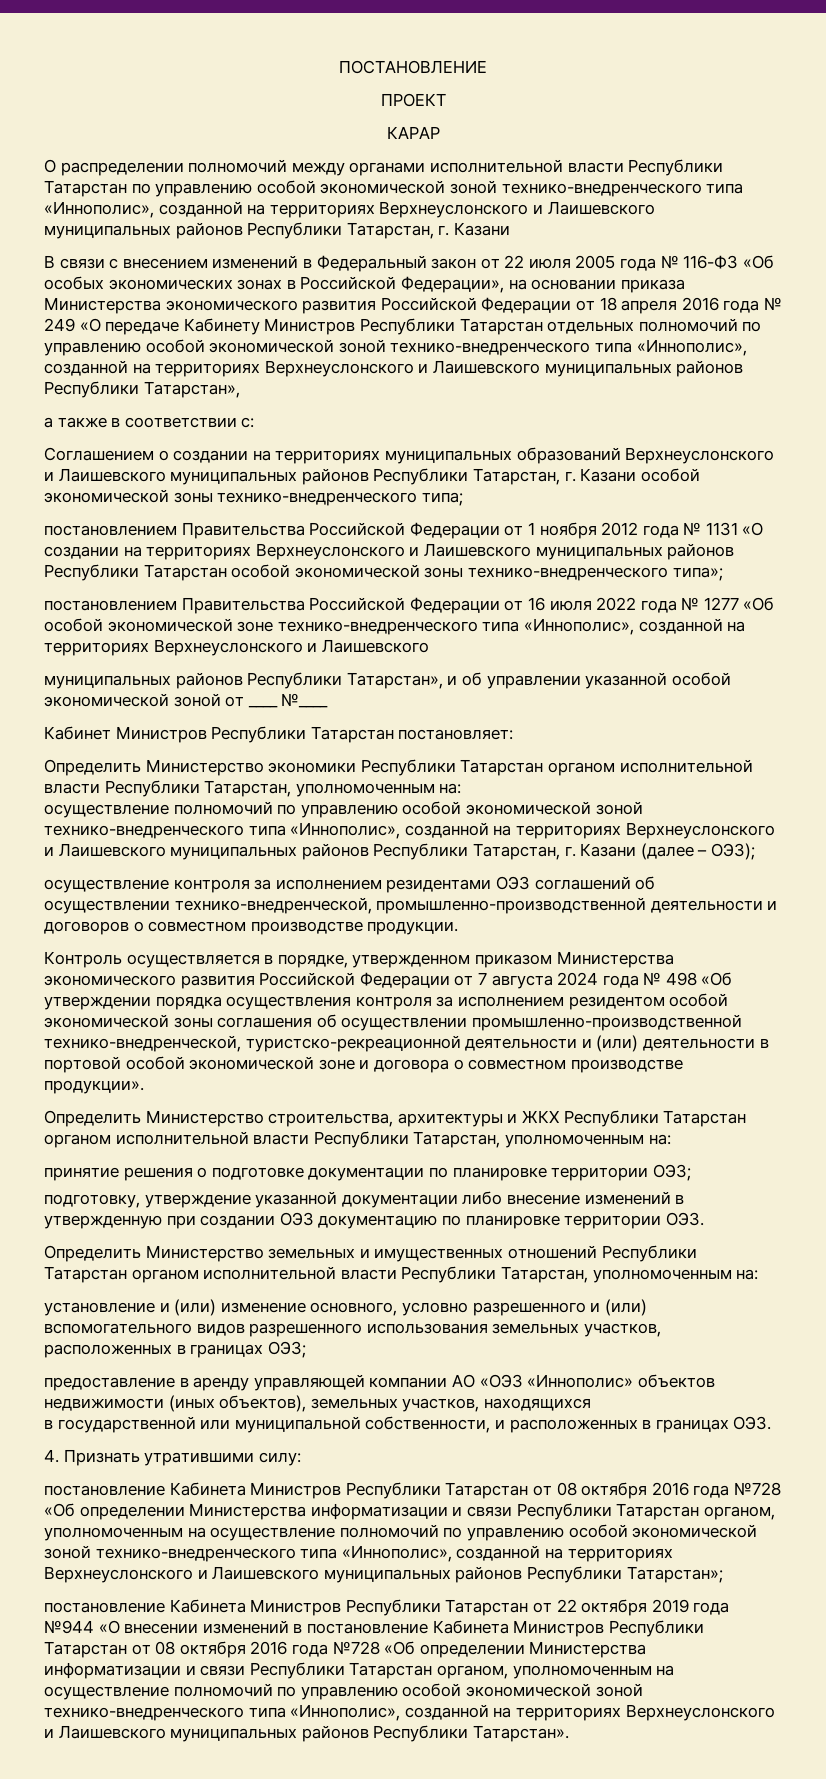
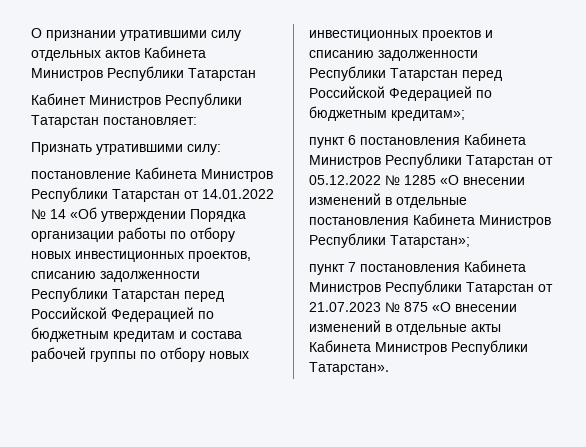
[339,60,487,74] [380,93,446,107] [386,126,440,139] [44,159,724,176] [44,180,744,197] [44,201,655,218] [44,222,510,239] [44,255,774,272] [44,276,685,293] [44,297,782,314] [44,318,762,335] [44,339,747,356] [44,360,744,377] [44,381,240,398] [44,417,255,428] [44,447,775,464] [44,468,700,485] [44,489,463,506] [44,522,764,539] [44,543,735,560] [44,564,723,581] [44,597,775,614] [44,618,746,635] [44,639,429,656] [44,672,731,689] [44,693,329,708] ПОСТАНОВЛЕНИЕ // ПРОЕКТ // КАРАР // О распределении полномочий между органами исполнительной власти Республики Татарстан по управлению особой экономической зоной технико-внедренческого типа «Иннополис», созданной на территориях Верхнеуслонского и Лаишевского муниципальных районов Республики Татарстан, г. Казани // В связи с внесением изменений в Федеральный закон от 22 июля 2005 года № 116-ФЗ «Об особых экономических зонах в Российской Федерации», на основании приказа Министерства экономического развития Российской Федерации от 18 апреля 2016 года № 249 «О передаче Кабинету Министров Республики Татарстан отдельных полномочий по управлению особой экономической зоной технико-внедренческого типа «Иннополис», созданной на территориях Верхнеуслонского и Лаишевского муниципальных районов Республики Татарстан», // а также в соответствии с: // Соглашением о создании на территориях муниципальных образований Верхнеуслонского и Лаишевского муниципальных районов Республики Татарстан, г. Казани особой экономической зоны технико-внедренческого типа; // постановлением Правительства Российской Федерации от 1 ноября 2012 года № 1131 «О создании на территориях Верхнеуслонского и Лаишевского муниципальных районов Республики Татарстан особой экономической зоны технико-внедренческого типа»; // постановлением Правительства Российской Федерации от 16 июля 2022 года № 1277 «Об особой экономической зоне технико-внедренческого типа «Иннополис», созданной на территориях Верхнеуслонского и Лаишевского // муниципальных районов Республики Татарстан», и об управлении указанной особой экономической зоной от ____ №____ -> [31,28,241,41] [31,46,206,61] [31,66,256,81] О признании утратившими силу отдельных актов Кабинета Министров Республики Татарстан
[44,759,753,776] [44,780,462,797] [44,801,643,818] [44,822,775,839] [44,843,755,860] [44,876,656,893] [44,897,778,914] [44,921,459,935] [44,951,674,968] [44,972,733,989] [44,993,729,1010] [44,1014,742,1031] [44,1035,769,1052] [44,1056,683,1073] [44,1080,144,1094] [44,1110,747,1127] [44,1131,671,1148] [44,1164,691,1181] [44,1191,685,1208] [44,1212,704,1229] [44,1245,697,1262] [44,1266,759,1283] [44,1299,647,1316] [44,1323,661,1337] [44,1341,306,1358] [44,1374,715,1391] [44,1395,591,1412] [44,1416,772,1433] [44,1449,59,1463] Определить Министерство экономики Республики Татарстан органом исполнительной власти Республики Татарстан, уполномоченным на: // осуществление полномочий по управлению особой экономической зоной технико-внедренческого типа «Иннополис», созданной на территориях Верхнеуслонского и Лаишевского муниципальных районов Республики Татарстан, г. Казани (далее – ОЭЗ); // осуществление контроля за исполнением резидентами ОЭЗ соглашений об осуществлении технико-внедренческой, промышленно-производственной деятельности и договоров о совместном производстве продукции. // Контроль осуществляется в порядке, утвержденном приказом Министерства экономического развития Российской Федерации от 7 августа 2024 года № 498 «Об утверждении порядка осуществления контроля за исполнением резидентом особой экономической зоны соглашения об осуществлении промышленно-производственной технико-внедренческой, туристско-рекреационной деятельности и (или) деятельности в портовой особой экономической зоне и договора о совместном производстве продукции». // Определить Министерство строительства, архитектуры и ЖКХ Республики Татарстан органом исполнительной власти Республики Татарстан, уполномоченным на: // принятие решения о подготовке документации по планировке территории ОЭЗ; // подготовку, утверждение указанной документации либо внесение изменений в утвержденную при создании ОЭЗ документацию по планировке территории ОЭЗ. // Определить Министерство земельных и имущественных отношений Республики Татарстан органом исполнительной власти Республики Татарстан, уполномоченным на: // установление и (или) изменение основного, условно разрешенного и (или) вспомогательного видов разрешенного использования земельных участков, расположенных в границах ОЭЗ; // предоставление в аренду управляющей компании АО «ОЭЗ «Иннополис» объектов недвижимости (иных объектов), земельных участков, находящихся // в государственной или муниципальной собственности, и расположенных в границах ОЭЗ. // 4. -> (197, 121) none
[556,1482,781,1499] [44,1503,775,1520] [44,1524,758,1541] [44,1545,673,1562] [44,1566,723,1583] [44,1599,730,1616] [44,1620,704,1637] [44,1641,647,1658] [44,1662,675,1679] [44,1683,643,1700] [44,1704,775,1721] [44,1725,369,1742] 08 октября 2016 года №728 «Об определении Министерства информатизации и связи Республики Татарстан органом, уполномоченным на осуществление полномочий по управлению особой экономической зоной технико-внедренческого типа «Иннополис», созданной на территориях Верхнеуслонского и Лаишевского муниципальных районов Республики Татарстан»; // постановление Кабинета Министров Республики Татарстан от 22 октября 2019 года №944 «О внесении изменений в постановление Кабинета Министров Республики Татарстан от 08 октября 2016 года №728 «Об определении Министерства информатизации и связи Республики Татарстан органом, уполномоченным на осуществление полномочий по управлению особой экономической зоной технико-внедренческого типа «Иннополис», созданной на территориях Верхнеуслонского и Лаишевского муниципальных районов -> [202,189,274,199] [31,207,246,222] [31,227,235,242] [31,251,251,262] [31,271,200,282] [31,287,224,302] [31,307,214,322] [31,327,242,342] [31,347,249,362] [309,30,493,41] [309,50,478,61] [309,66,502,81] [309,86,492,101] [309,106,465,121] [309,133,526,148] [309,153,553,168] [309,175,525,185] [309,193,467,208] [309,213,551,228] [309,233,470,248] [309,260,526,275] [309,280,553,295] [309,302,517,312] [309,320,501,335] [309,340,447,355] 14.01.2022 № 14 «Об утверждении Порядка организации работы по отбору новых инвестиционных проектов, списанию задолженности Республики Татарстан перед Российской Федерацией по бюджетным кредитам и состава рабочей группы по отбору новых инвестиционных проектов и списанию задолженности Республики Татарстан перед Российской Федерацией по бюджетным кредитам»; // пункт 6 постановления Кабинета Министров Республики Татарстан от 05.12.2022 № 1285 «О внесении изменений в отдельные постановления Кабинета Министров Республики Татарстан»; // пункт 7 постановления Кабинета Министров Республики Татарстан от 21.07.2023 № 875 «О внесении изменений в отдельные акты Кабинета Министров

